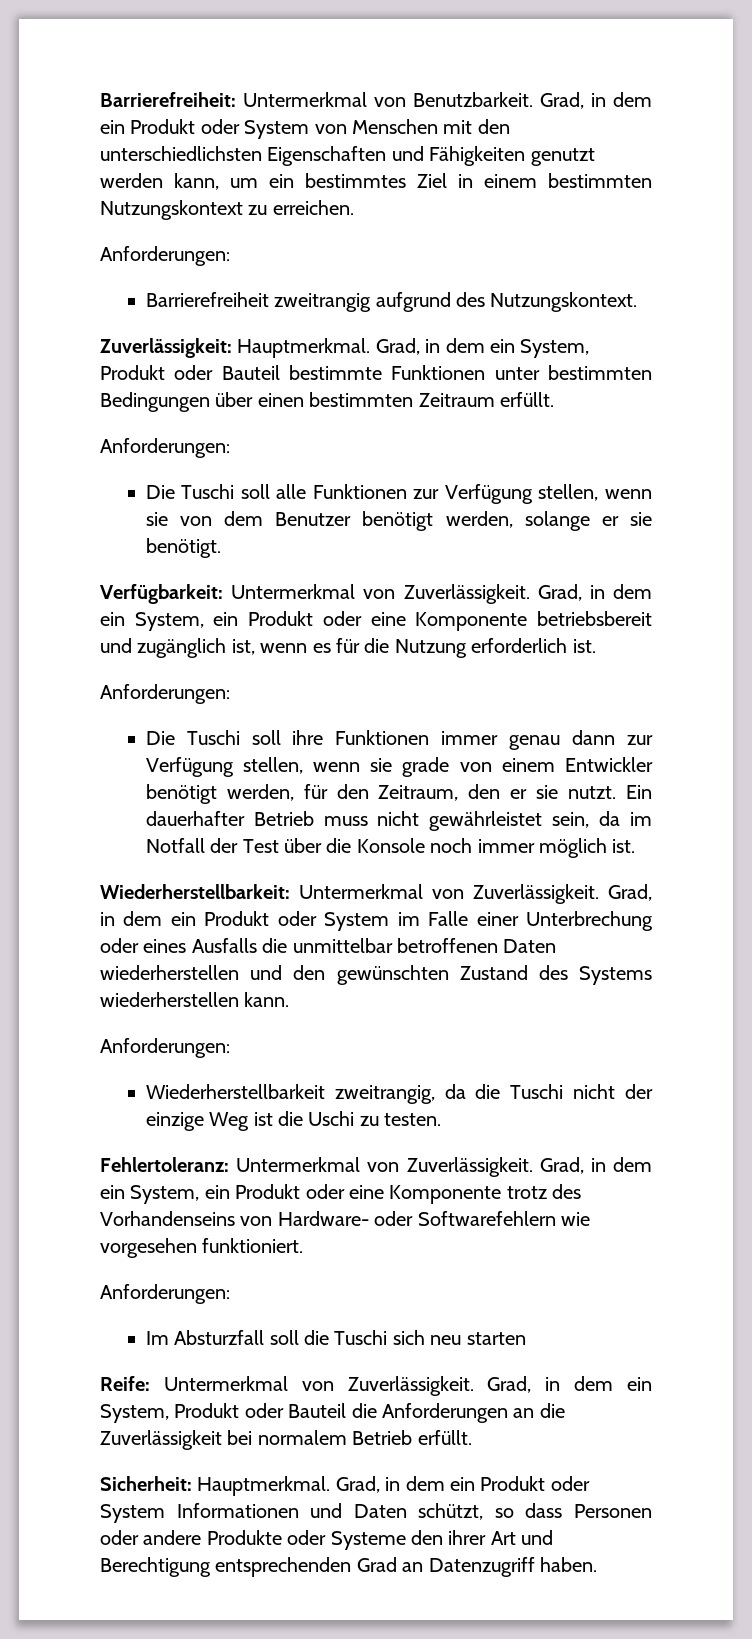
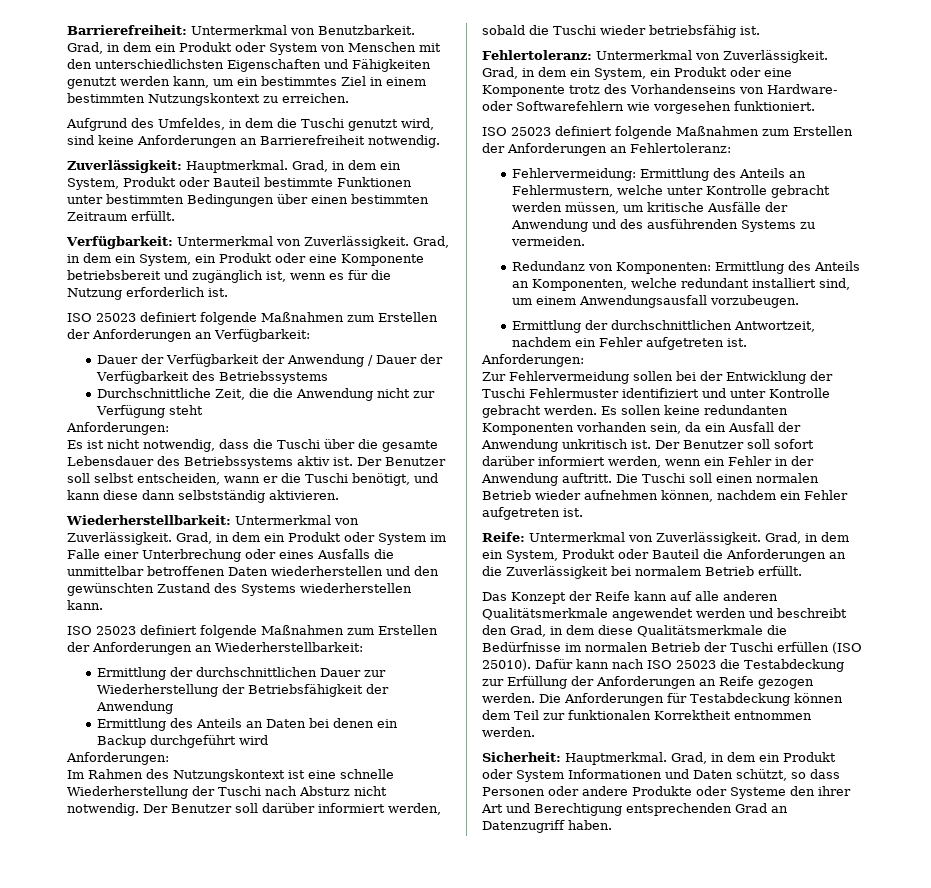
[100,246,230,266] [145,292,638,312] Anforderungen: // Barrierefreiheit zweitrangig aufgrund des Nutzungskontext. -> [66,118,434,131] [67,135,440,148] Aufgrund des Umfeldes, in dem die Tuschi genutzt wird, sind keine Anforderungen an Barrierefreiheit notwendig.
[100,438,230,458] [145,484,652,504] [145,511,652,531] [145,538,221,558] // Anforderungen: // Die Tuschi soll alle Funktionen zur Verfügung stellen, wenn sie von dem Benutzer benötigt werden, solange er sie benötigt. -> (175, 216) none
[100,684,230,704] [145,730,653,750] [145,757,654,777] [145,784,652,804] [145,811,652,831] [145,838,636,858] Anforderungen: // Die Tuschi soll ihre Funktionen immer genau dann zur Verfügung stellen, wenn sie grade von einem Entwickler benötigt werden, für den Zeitraum, den er sie nutzt. Ein dauerhafter Betrieb muss nicht gewährleistet sein, da im Notfall der Test über die Konsole noch immer möglich ist. -> [67,312,438,325] [67,329,310,342] [97,354,444,367] [96,371,329,384] [97,388,436,401] [96,405,204,418] [66,422,169,435] [67,439,438,452] [67,456,446,469] [67,473,438,486] [67,490,339,503] ISO 25023 definiert folgende Maßnahmen zum Erstellen der Anforderungen an Verfügbarkeit: // Dauer der Verfügbarkeit der Anwendung / Dauer der Verfügbarkeit des Betriebssystems // Durchschnittliche Zeit, die die Anwendung nicht zur Verfügung steht // Anforderungen: // Es ist nicht notwendig, dass die Tuschi über die gesamte Lebensdauer des Betriebssystems aktiv ist. Der Benutzer soll selbst entscheiden, wann er die Tuschi benötigt, und kann diese dann selbstständig aktivieren.
[100,1038,230,1058] [145,1084,653,1104] [145,1111,442,1131] Anforderungen: // Wiederherstellbarkeit zweitrangig, da die Tuschi nicht der einzige Weg ist die Uschi zu testen. -> [67,625,438,638] [67,642,363,655] [97,667,387,680] [97,684,390,697] [96,701,174,714] [97,718,399,731] [97,735,269,748] [66,752,169,765] [67,769,394,782] [67,786,387,799] [67,803,441,816] [482,25,760,38] ISO 25023 definiert folgende Maßnahmen zum Erstellen der Anforderungen an Wiederherstellbarkeit: // Ermittlung der durchschnittlichen Dauer zur Wiederherstellung der Betriebsfähigkeit der Anwendung // Ermittlung des Anteils an Daten bei denen ein Backup durchgeführt wird // Anforderungen: // Im Rahmen des Nutzungskontext ist eine schnelle Wiederherstellung der Tuschi nach Absturz nicht notwendig. Der Benutzer soll darüber informiert werden, sobald die Tuschi wieder betriebsfähig ist.
[100,1284,230,1304] [145,1330,526,1345] Anforderungen: // Im Absturzfall soll die Tuschi sich neu starten -> [482,126,853,139] [482,143,731,156] [512,168,807,181] [512,185,831,198] [512,202,789,214] [511,219,816,232] [511,236,586,246] [512,261,861,274] [512,278,851,291] [512,295,800,308] [512,320,816,333] [512,337,748,350] [481,354,584,367] [482,371,833,384] [482,388,830,398] [482,405,788,418] [482,422,801,435] [481,439,814,452] [482,456,814,468] [481,473,819,486] [482,490,848,502] [482,507,583,520] ISO 25023 definiert folgende Maßnahmen zum Erstellen der Anforderungen an Fehlertoleranz: // Fehlervermeidung: Ermittlung des Anteils an Fehlermustern, welche unter Kontrolle gebracht werden müssen, um kritische Ausfälle der Anwendung und des ausführenden Systems zu vermeiden. // Redundanz von Komponenten: Ermittlung des Anteils an Komponenten, welche redundant installiert sind, um einem Anwendungsausfall vorzubeugen. // Ermittlung der durchschnittlichen Antwortzeit, nachdem ein Fehler aufgetreten ist. // Anforderungen: // Zur Fehlervermeidung sollen bei der Entwicklung der Tuschi Fehlermuster identifiziert und unter Kontrolle gebracht werden. Es sollen keine redundanten Komponenten vorhanden sein, da ein Ausfall der Anwendung unkritisch ist. Der Benutzer soll sofort darüber informiert werden, wenn ein Fehler in der Anwendung auftritt. Die Tuschi soll einen normalen Betrieb wieder aufnehmen können, nachdem ein Fehler aufgetreten ist.
(472, 1437) none -> [482,591,778,604] [482,608,847,621] [482,625,787,637] [482,642,862,654] [482,659,844,672] [482,676,814,689] [482,693,843,706] [482,710,812,720] [482,727,535,737] // Das Konzept der Reife kann auf alle anderen Qualitätsmerkmale angewendet werden und beschreibt den Grad, in dem diese Qualitätsmerkmale die Bedürfnisse im normalen Betrieb der Tuschi erfüllen (ISO 25010). Dafür kann nach ISO 25023 die Testabdeckung zur Erfüllung der Anforderungen an Reife gezogen werden. Die Anforderungen für Testabdeckung können dem Teil zur funktionalen Korrektheit entnommen werden.

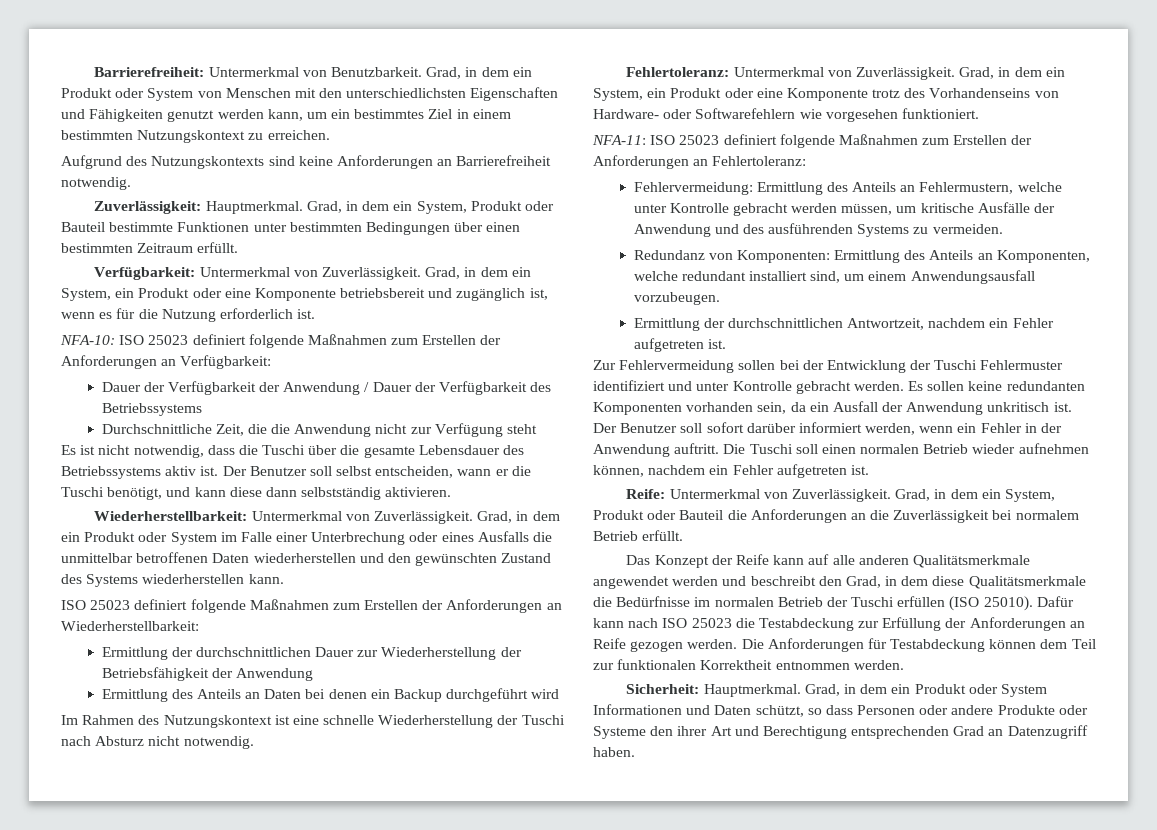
[158,118,434,131] Umfeldes, in dem die Tuschi genutzt wird, -> [151,156,265,169] Nutzungskontexts
(228, 292) none -> [60,335,115,345] NFA-10:
[66,422,169,435] // Anforderungen: -> (538, 429) none
[66,752,169,765] // Anforderungen: -> (560, 694) none
[143,803,441,815] [482,25,760,38] Der Benutzer soll darüber informiert werden, sobald die Tuschi wieder betriebsfähig ist. -> (254, 742) none
(815, 106) none -> [592,135,646,145] NFA-11:
[481,354,584,367] // Anforderungen: -> (726, 344) none

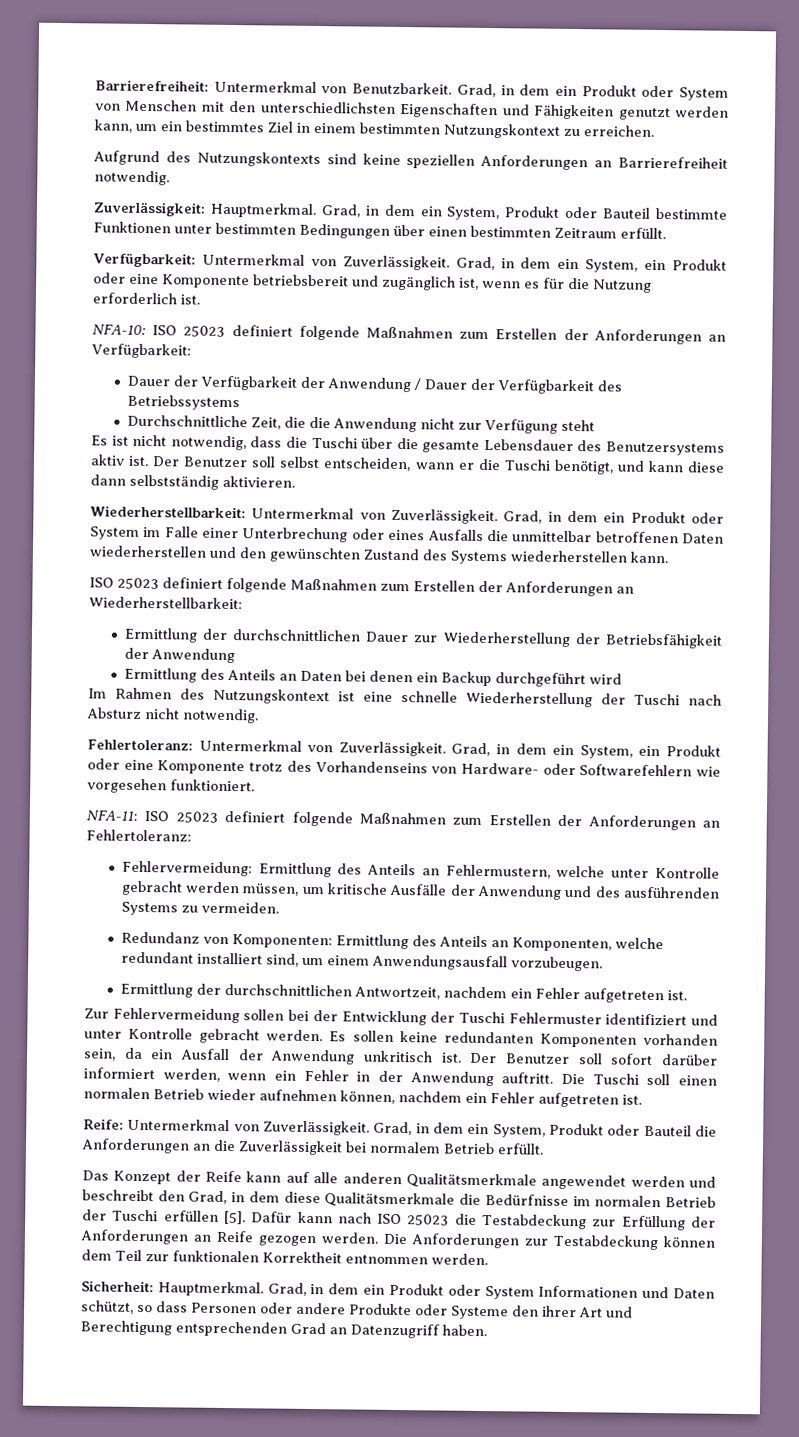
(333, 161) none -> [406,154,476,169] speziellen
[61,466,161,479] Betriebssystems -> [605,441,725,456] Benutzersystems
[949,596,1033,611] (ISO 25010). -> [223,1210,246,1225] [5].
[867,638,887,649] für -> [524,1238,549,1246] zur

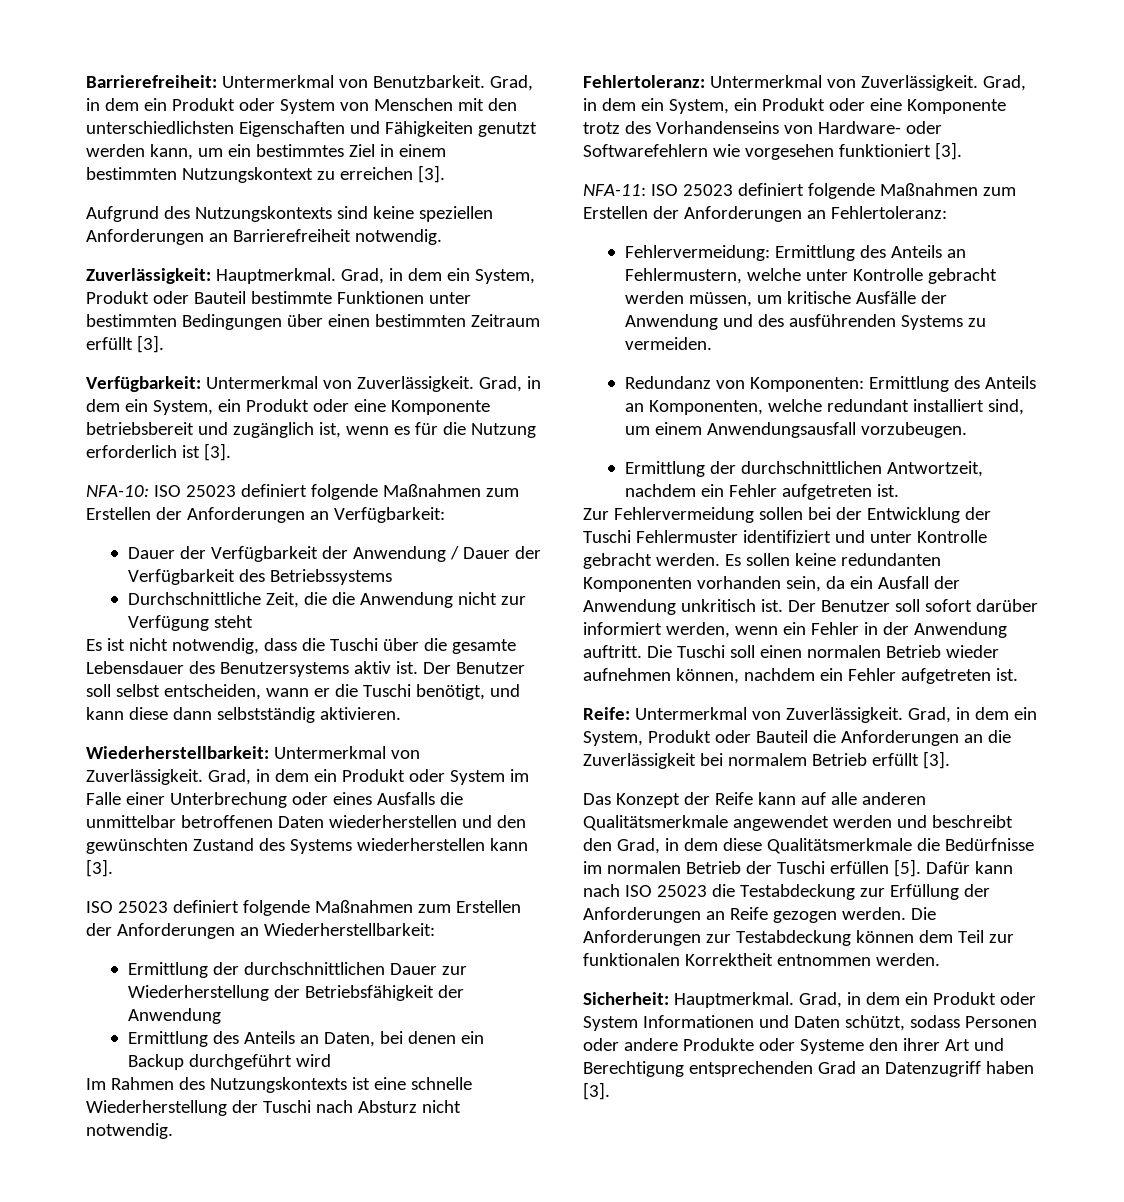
[583,125,654,137] erreichen. -> [339,165,445,183] erreichen [3].
[620,227,666,240] erfüllt. -> [86,335,164,353] erfüllt [3].
[180,294,200,305] ist. -> [181,443,231,461] ist [3].
[630,551,668,564] kann. -> [489,838,528,851] [86,859,113,877] kann [3].
[299,670,342,682] Daten -> [323,1032,375,1047] Daten,
[213,688,330,705] Nutzungskontext -> [209,1077,347,1093] Nutzungskontexts
[170,779,255,792] funktioniert. -> [838,142,962,160] funktioniert [3].
[497,1143,544,1155] erfüllt. -> [871,751,950,769] erfüllt [3].
[137,1301,188,1313] so dass -> [909,1015,960,1028] sodass
[442,1324,487,1337] haben. -> [985,1061,1034,1074] [583,1082,610,1100] haben [3].

